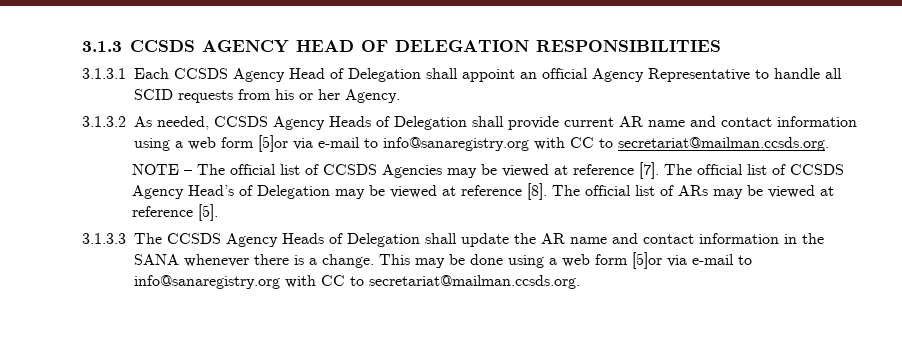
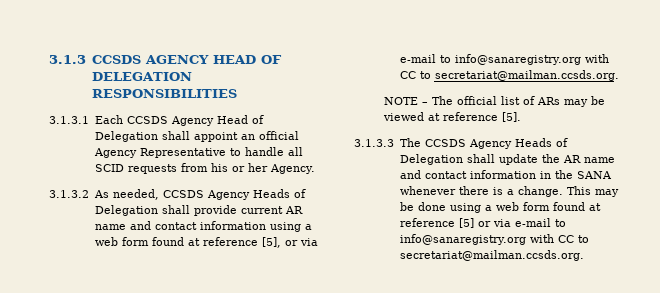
[258,135,288,152] [5]or -> [151,237,298,248] found at reference [5], or
[323,162,845,179] [132,183,675,200] CCSDS Agencies may be viewed at reference [7]. The official list of CCSDS Agency Head’s of Delegation may be viewed at reference [8]. The official list of -> (535, 100) none
[632,252,662,269] [5]or -> [552,202,601,211] [399,218,491,228] found at reference [5] or

